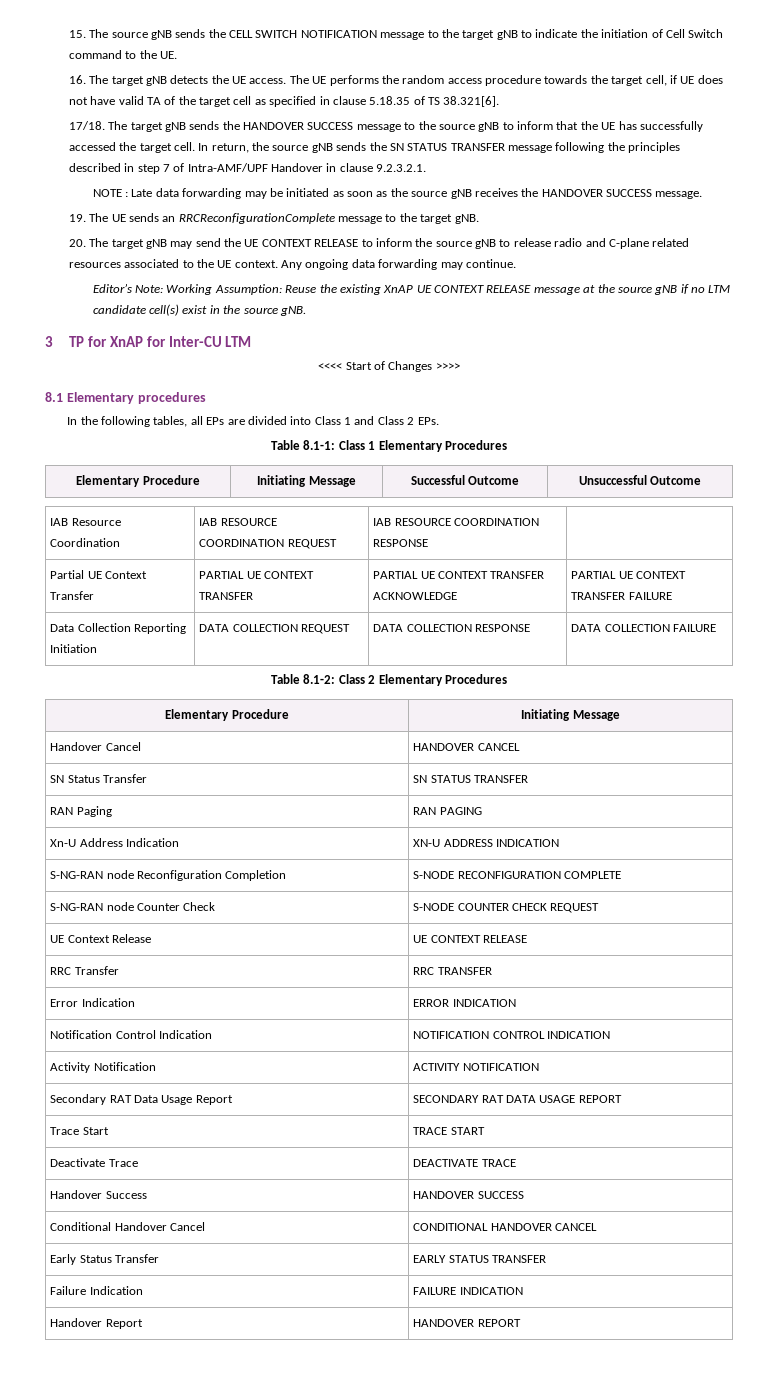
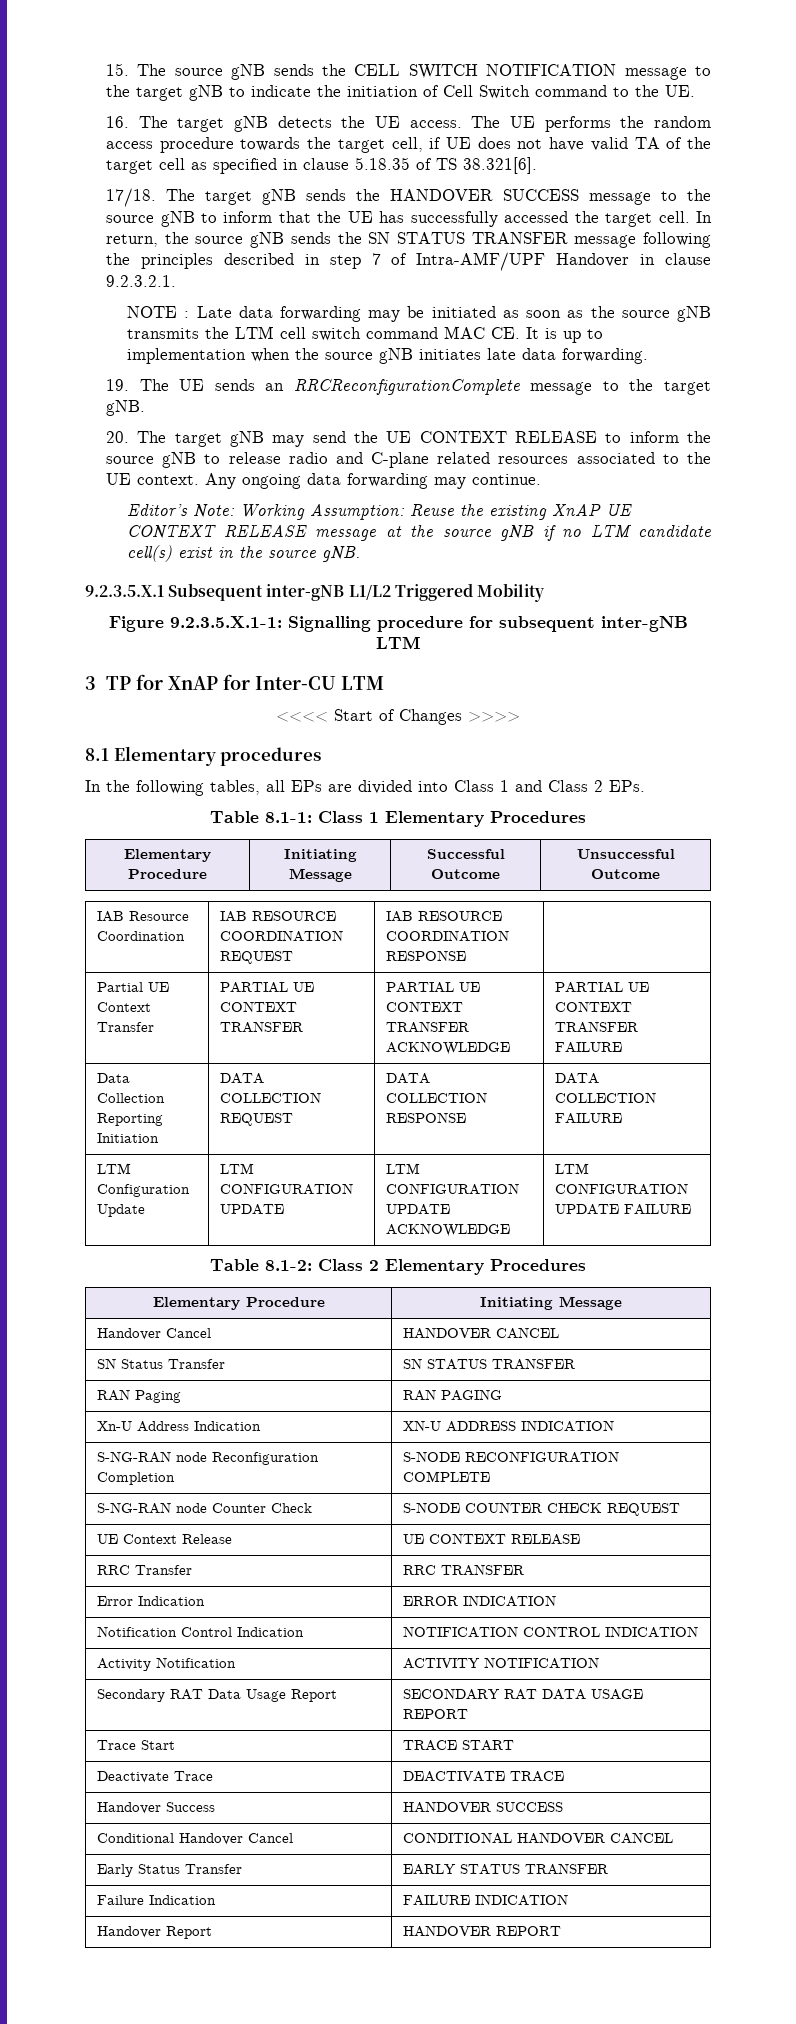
[474,188,703,199] receives the HANDOVER SUCCESS message. -> [127,326,604,343] [127,348,649,364] transmits the LTM cell switch command MAC CE. It is up to implementation when the source gNB initiates late data forwarding.
(306, 311) none -> [85,583,544,602] [108,616,688,632] [375,636,421,649] // 9.2.3.5.X.1 Subsequent inter-gNB L1/L2 Triggered Mobility // Figure 9.2.3.5.X.1-1: Signalling procedure for subsequent inter-gNB LTM
(717, 628) none -> [96,1163,131,1174] [96,1184,190,1197] [96,1204,145,1217] [219,1163,254,1174] [219,1183,353,1195] [219,1204,284,1215] [385,1163,420,1174] [385,1183,519,1195] [385,1204,450,1215] [385,1223,510,1237] [554,1163,589,1174] [554,1183,688,1195] [554,1204,691,1215] // LTM Configuration Update | LTM CONFIGURATION UPDATE | LTM CONFIGURATION UPDATE ACKNOWLEDGE | LTM CONFIGURATION UPDATE FAILURE

